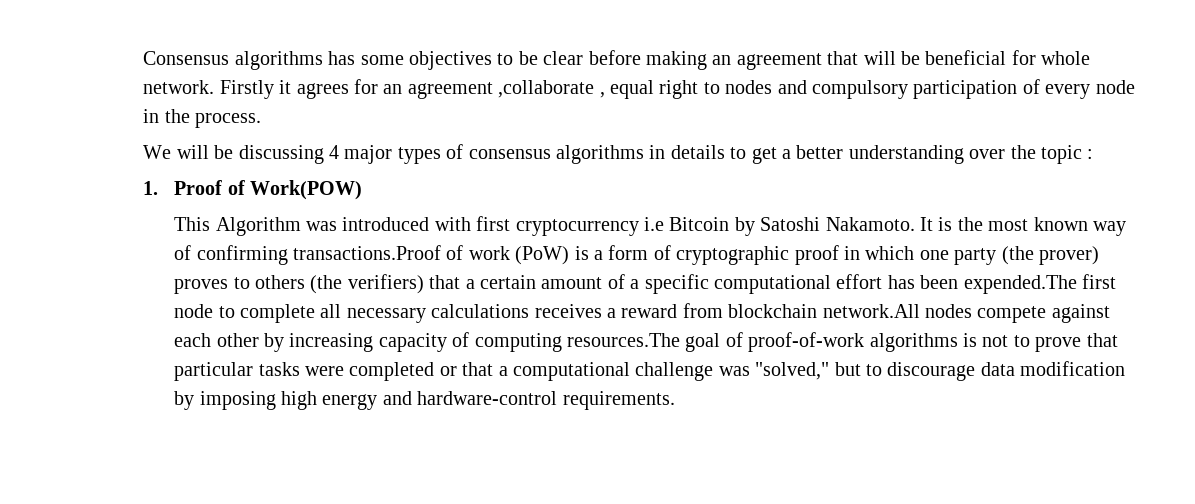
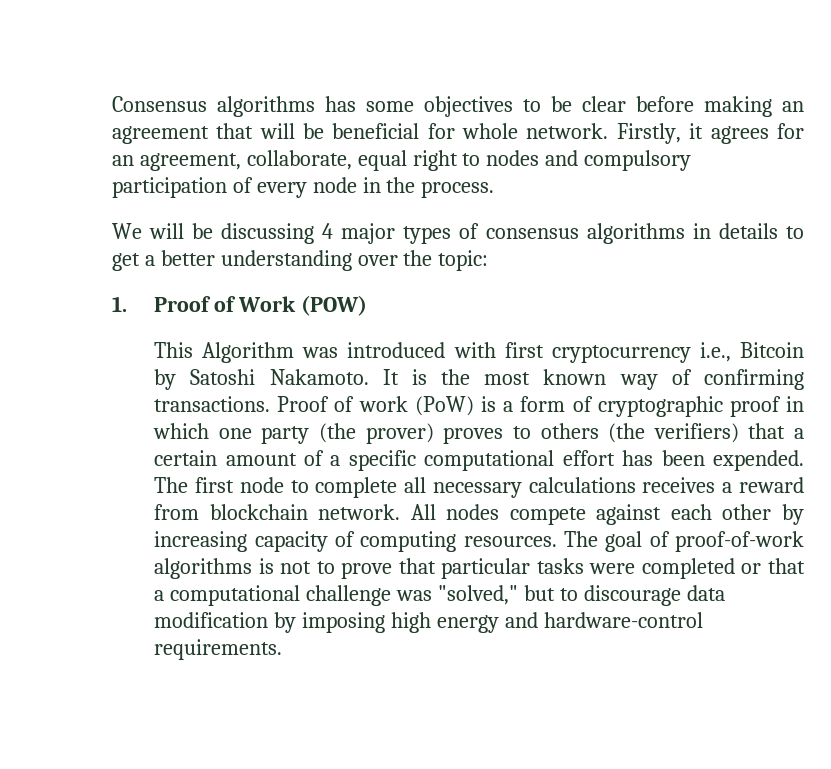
[219,80,274,99] Firstly -> [616,123,681,144] Firstly,
[407,80,605,99] agreement ,collaborate , -> [139,150,352,171] agreement, collaborate,
[1041,145,1094,164] topic : -> [438,250,489,271] topic:
[249,180,362,200] Work(POW) -> [238,295,367,316] Work (POW)
[643,217,664,231] i.e -> [699,342,731,362] i.e.,
[292,245,441,260] transactions.Proof -> [154,396,330,412] transactions. Proof
[963,275,1077,294] expended.The -> [713,450,805,471] [154,477,189,493] expended. The
[822,304,920,318] network.All -> [318,504,436,520] network. All
[566,333,680,347] resources.The -> [463,531,598,547] resources. The

